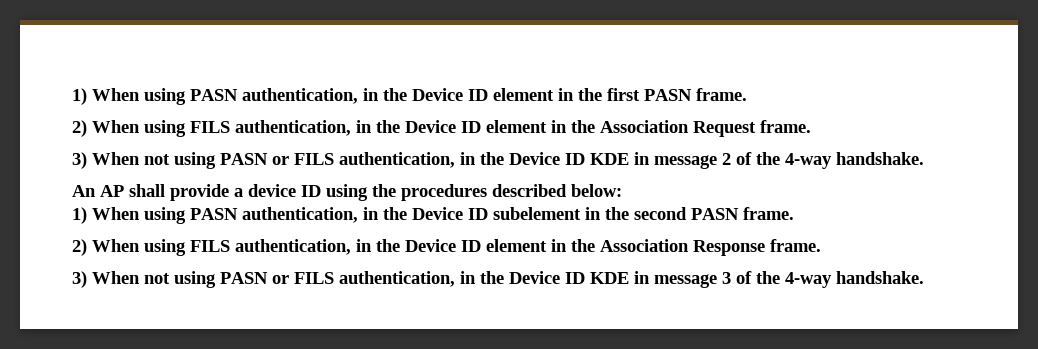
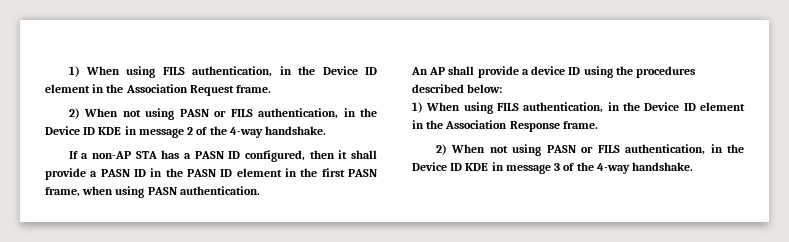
[72,88,747,105] [72,120,186,137] 1) When using PASN authentication, in the Device ID element in the first PASN frame. // 2) When using -> [68,66,156,78] 1) When using
[72,152,87,169] 3) -> [68,108,80,119] 2)
(924, 158) none -> [68,150,377,162] [45,168,377,180] [45,186,260,198] // If a non-AP STA has a PASN ID configured, then it shall provide a PASN ID in the PASN ID element in the first PASN frame, when using PASN authentication.
[190,207,794,223] [72,239,186,256] PASN authentication, in the Device ID subelement in the second PASN frame. // 2) When using -> (493, 108) none
[72,271,87,288] 3) -> [435,144,447,155] 2)

